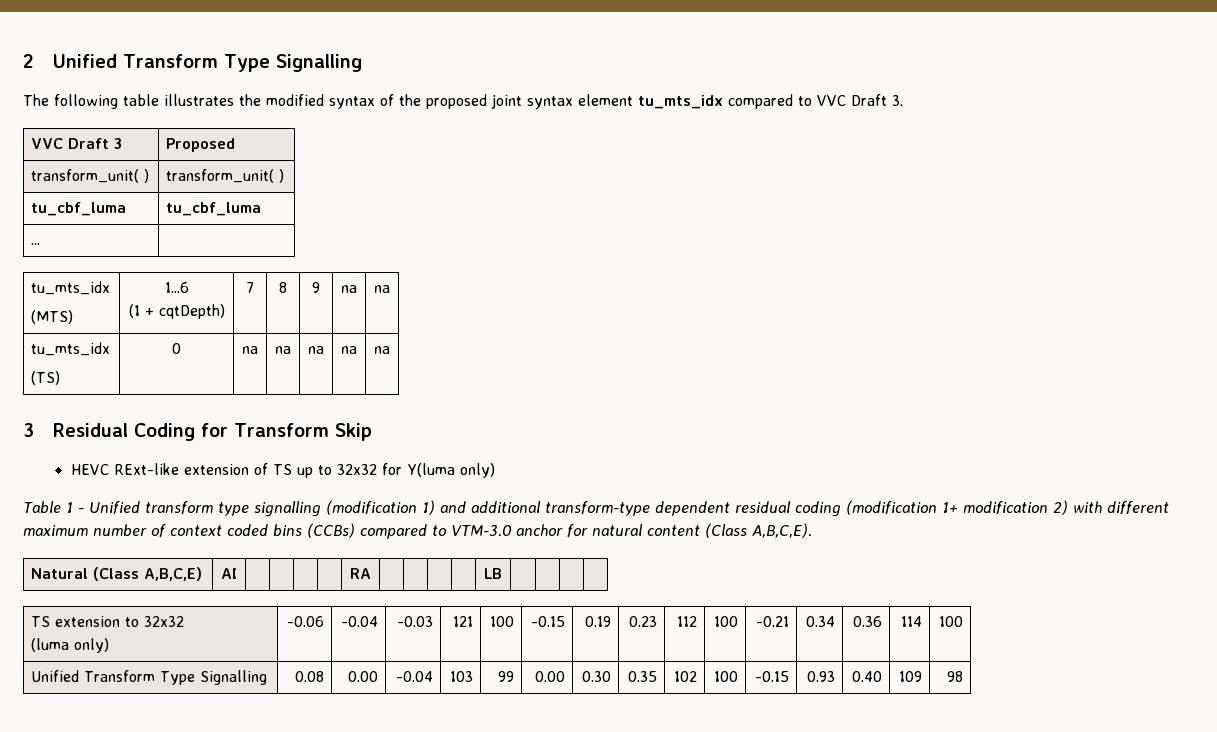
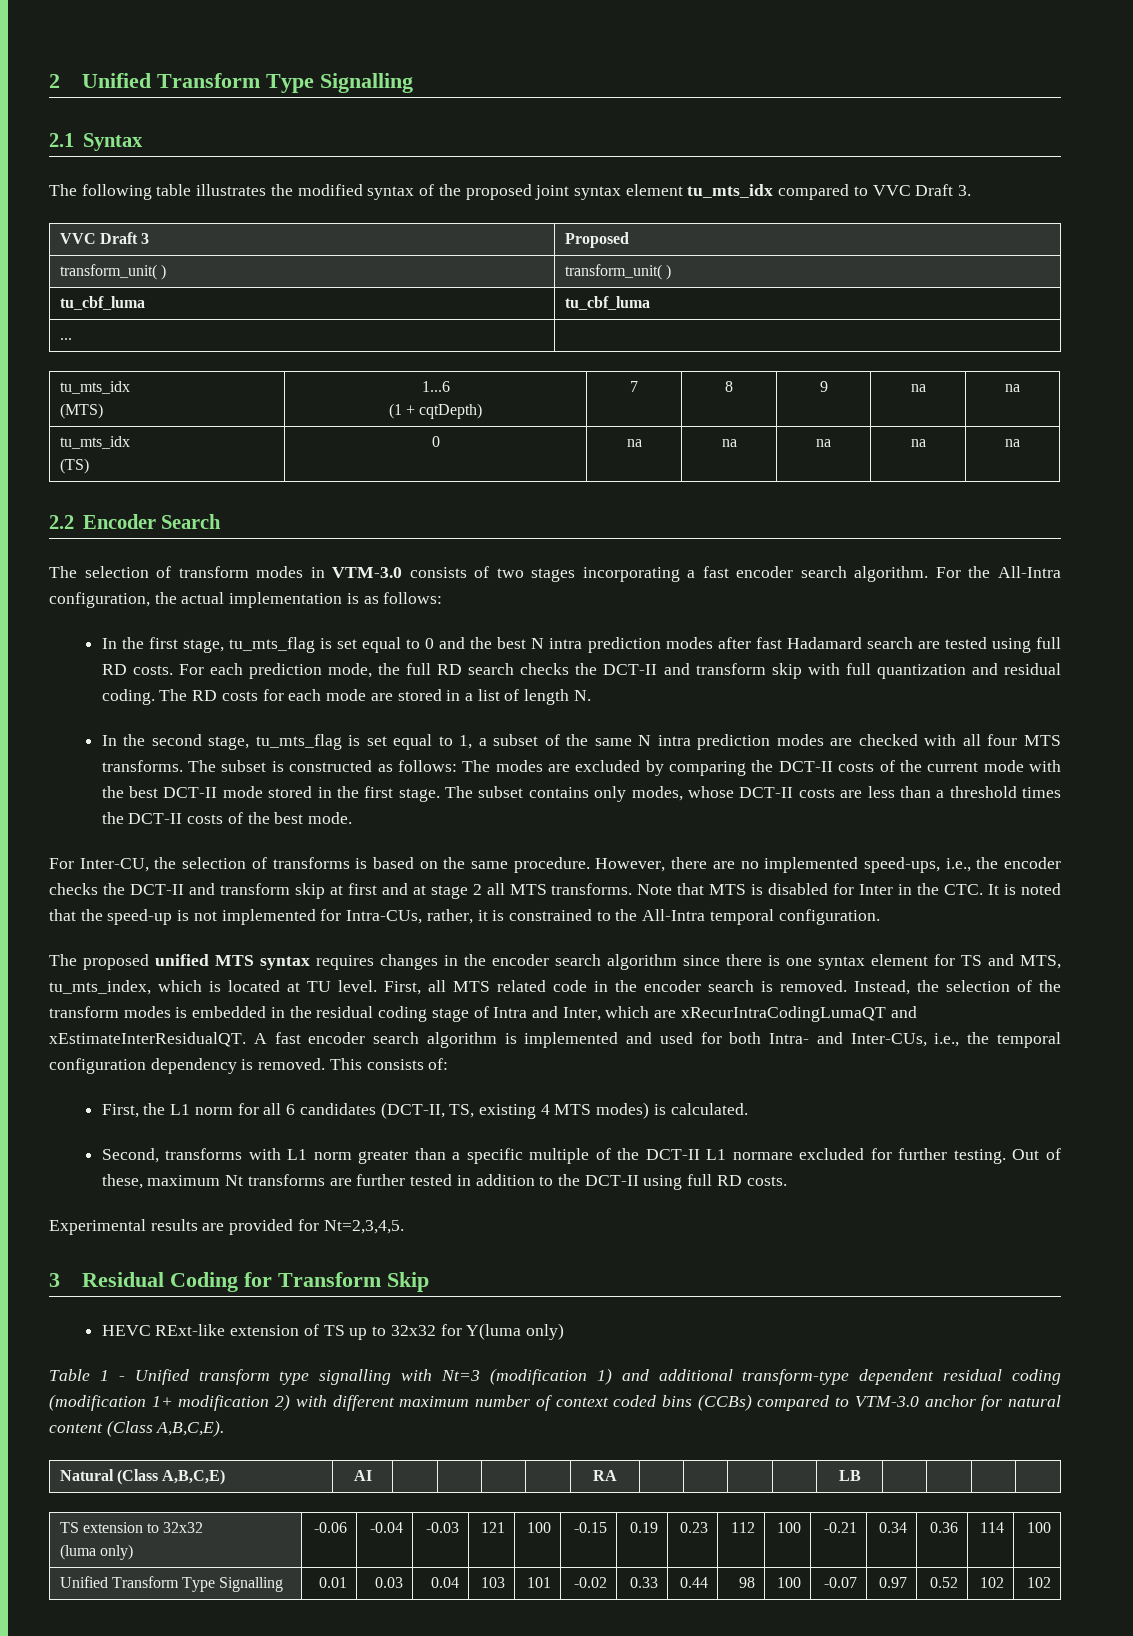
(363, 63) none -> [49,133,143,151] // 2.1 Syntax
(390, 350) none -> [49,514,222,529] [49,566,1061,582] [49,592,443,608] [101,637,1062,653] [101,663,1062,679] [101,689,591,705] [101,734,1061,750] [101,760,1061,776] [101,786,1062,802] [101,812,353,824] [49,857,1062,873] [49,883,1061,899] [49,909,880,925] [49,954,1061,970] [49,980,1061,995] [49,1006,917,1022] [49,1032,1061,1048] [49,1058,449,1074] [101,1102,748,1119] [101,1148,1061,1164] [101,1174,787,1190] [49,1219,404,1235] // 2.2 Encoder Search // The selection of transform modes in VTM-3.0 consists of two stages incorporating a fast encoder search algorithm. For the All-Intra configuration, the actual implementation is as follows: // In the first stage, tu_mts_flag is set equal to 0 and the best N intra prediction modes after fast Hadamard search are tested using full RD costs. For each prediction mode, the full RD search checks the DCT-II and transform skip with full quantization and residual coding. The RD costs for each mode are stored in a list of length N. // In the second stage, tu_mts_flag is set equal to 1, a subset of the same N intra prediction modes are checked with all four MTS transforms. The subset is constructed as follows: The modes are excluded by comparing the DCT-II costs of the current mode with the best DCT-II mode stored in the first stage. The subset contains only modes, whose DCT-II costs are less than a threshold times the DCT-II costs of the best mode. // For Inter-CU, the selection of transforms is based on the same procedure. However, there are no implemented speed-ups, i.e., the encoder checks the DCT-II and transform skip at first and at stage 2 all MTS transforms. Note that MTS is disabled for Inter in the CTC. It is noted that the speed-up is not implemented for Intra-CUs, rather, it is constrained to the All-Intra temporal configuration. // The proposed unified MTS syntax requires changes in the encoder search algorithm since there is one syntax element for TS and MTS, tu_mts_index, which is located at TU level. First, all MTS related code in the encoder search is removed. Instead, the selection of the transform modes is embedded in the residual coding stage of Intra and Inter, which are xRecurIntraCodingLumaQT and xEstimateInterResidualQT. A fast encoder search algorithm is implemented and used for both Intra- and Inter-CUs, i.e., the temporal configuration dependency is removed. This consists of: // First, the L1 norm for all 6 candidates (DCT-II, TS, existing 4 MTS modes) is calculated. // Second, transforms with L1 norm greater than a specific multiple of the DCT-II L1 normare excluded for further testing. Out of these, maximum Nt transforms are further tested in addition to the DCT-II using full RD costs. // Experimental results are provided for Nt=2,3,4,5.
(321, 509) none -> [401,1369,480,1381] with Nt=3
[294,671,324,682] [347,671,378,682] [395,671,433,682] [449,671,473,682] [497,671,514,682] [534,671,565,682] [581,671,611,682] [627,671,657,682] [673,671,697,682] [713,671,738,682] [754,671,789,682] [806,671,835,682] [851,671,882,682] [898,671,922,682] [946,671,963,682] 0.08 | 0.00 | -0.04 | 103 | 99 | 0.00 | 0.30 | 0.35 | 102 | 100 | -0.15 | 0.93 | 0.40 | 109 | 98 -> [318,1577,347,1588] [374,1577,403,1588] [430,1577,459,1588] [480,1577,505,1588] [526,1577,551,1588] [573,1577,607,1588] [629,1577,658,1588] [679,1577,708,1588] [738,1577,755,1588] [776,1577,801,1588] [823,1577,857,1588] [878,1577,907,1588] [929,1577,958,1588] [979,1577,1004,1588] [1026,1577,1051,1588] 0.01 | 0.03 | 0.04 | 103 | 101 | -0.02 | 0.33 | 0.44 | 98 | 100 | -0.07 | 0.97 | 0.52 | 102 | 102

